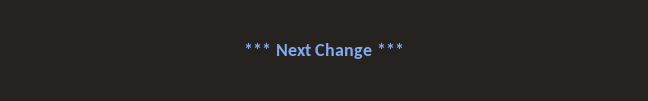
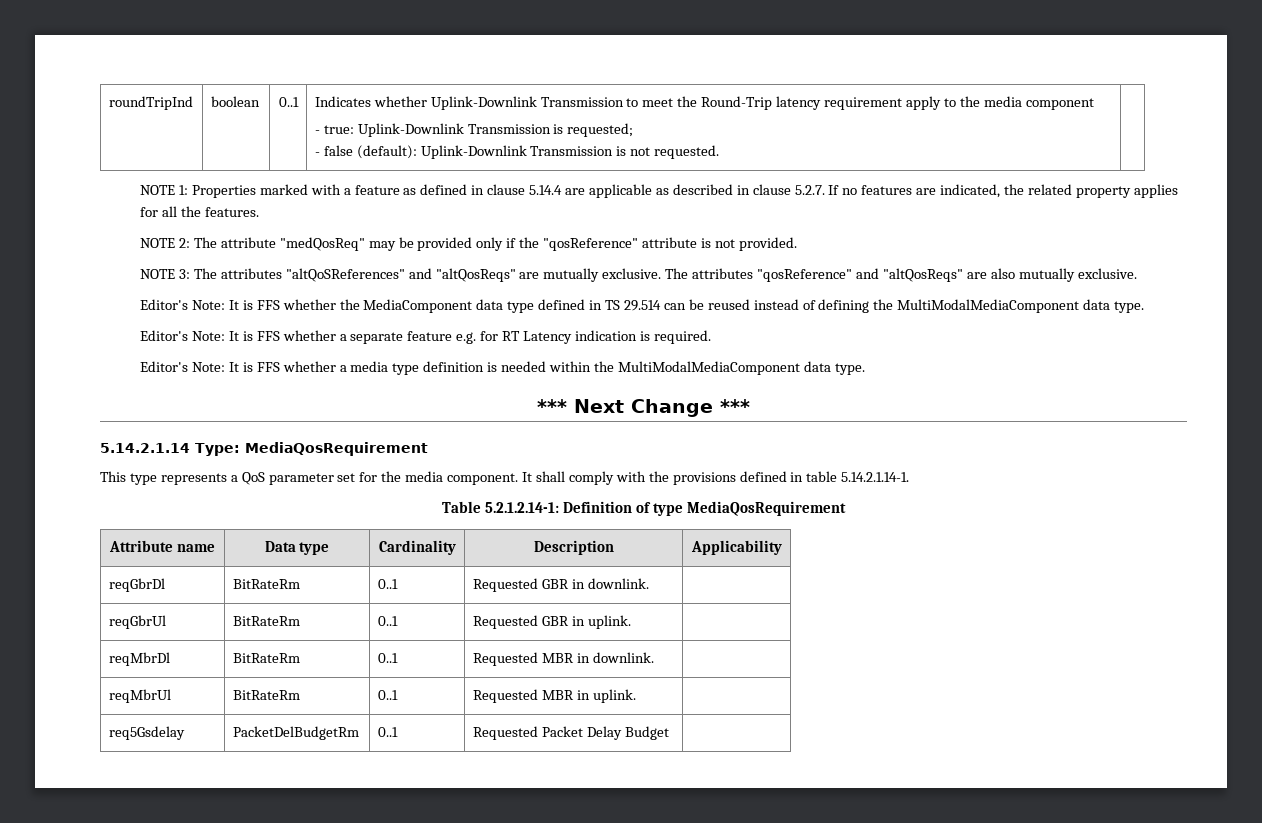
[243,43,405,59] *** Next Change *** -> [108,96,193,110] [210,96,260,107] [278,97,299,107] [314,96,1094,110] [314,123,634,137] [314,145,720,159] [140,184,1178,198] [140,206,259,217] [140,237,797,251] [140,268,1137,282] [140,299,1145,313] [140,330,711,344] [140,361,865,375] [537,399,750,417] [100,442,428,456] [100,471,910,485] [442,501,846,516] [109,540,215,552] [264,541,330,555] [378,540,456,555] [533,540,614,555] [690,540,782,555] [108,578,165,592] [232,579,300,589] [377,579,398,589] [472,578,649,592] [108,615,166,629] [232,616,300,626] [377,616,398,626] [472,615,631,629] [108,652,170,666] [232,653,300,663] [377,653,398,663] [472,652,654,666] [108,689,171,703] [232,690,300,700] [377,690,398,700] [472,689,636,703] [108,726,185,740] [232,726,359,740] [377,727,398,737] [472,726,669,740] roundTripInd | boolean | 0..1 | Indicates whether Uplink-Downlink Transmission to meet the Round-Trip latency requirement apply to the media component // - true: Uplink-Downlink Transmission is requested; // - false (default): Uplink-Downlink Transmission is not requested. | // NOTE 1: Properties marked with a feature as defined in clause 5.14.4 are applicable as described in clause 5.2.7. If no features are indicated, the related property applies for all the features. // NOTE 2: The attribute "medQosReq" may be provided only if the "qosReference" attribute is not provided. // NOTE 3: The attributes "altQoSReferences" and "altQosReqs" are mutually exclusive. The attributes "qosReference" and "altQosReqs" are also mutually exclusive. // Editor's Note: It is FFS whether the MediaComponent data type defined in TS 29.514 can be reused instead of defining the MultiModalMediaComponent data type. // Editor's Note: It is FFS whether a separate feature e.g. for RT Latency indication is required. // Editor's Note: It is FFS whether a media type definition is needed within the MultiModalMediaComponent data type. // *** Next Change *** // 5.14.2.1.14 Type: MediaQosRequirement // This type represents a QoS parameter set for the media component. It shall comply with the provisions defined in table 5.14.2.1.14-1. // Table 5.2.1.2.14-1: Definition of type MediaQosRequirement // Attribute name | Data type | Cardinality | Description | Applicability // reqGbrDl | BitRateRm | 0..1 | Requested GBR in downlink. | // reqGbrUl | BitRateRm | 0..1 | Requested GBR in uplink. | // reqMbrDl | BitRateRm | 0..1 | Requested MBR in downlink. | // reqMbrUl | BitRateRm | 0..1 | Requested MBR in uplink. | // req5Gsdelay | PacketDelBudgetRm | 0..1 | Requested Packet Delay Budget |

